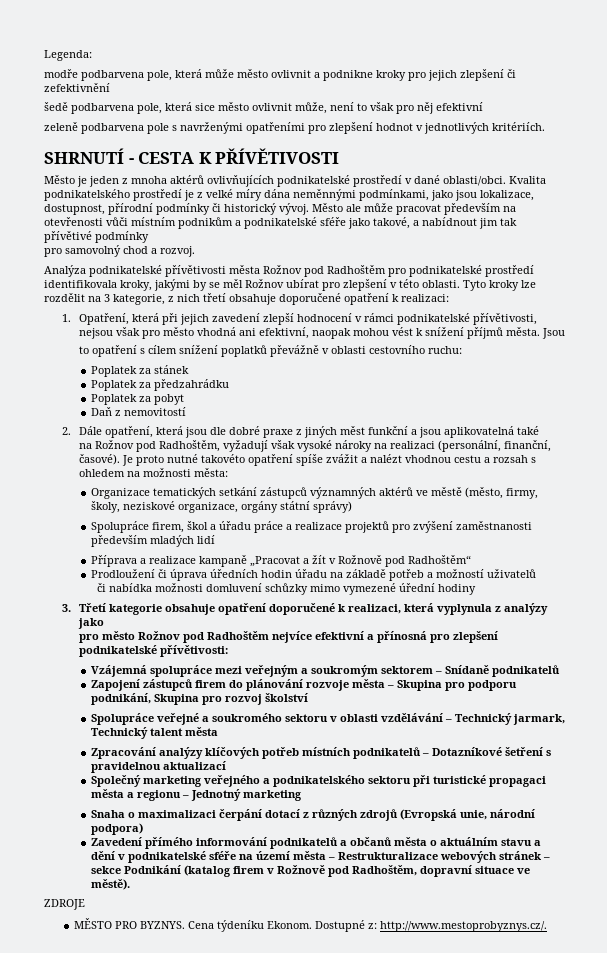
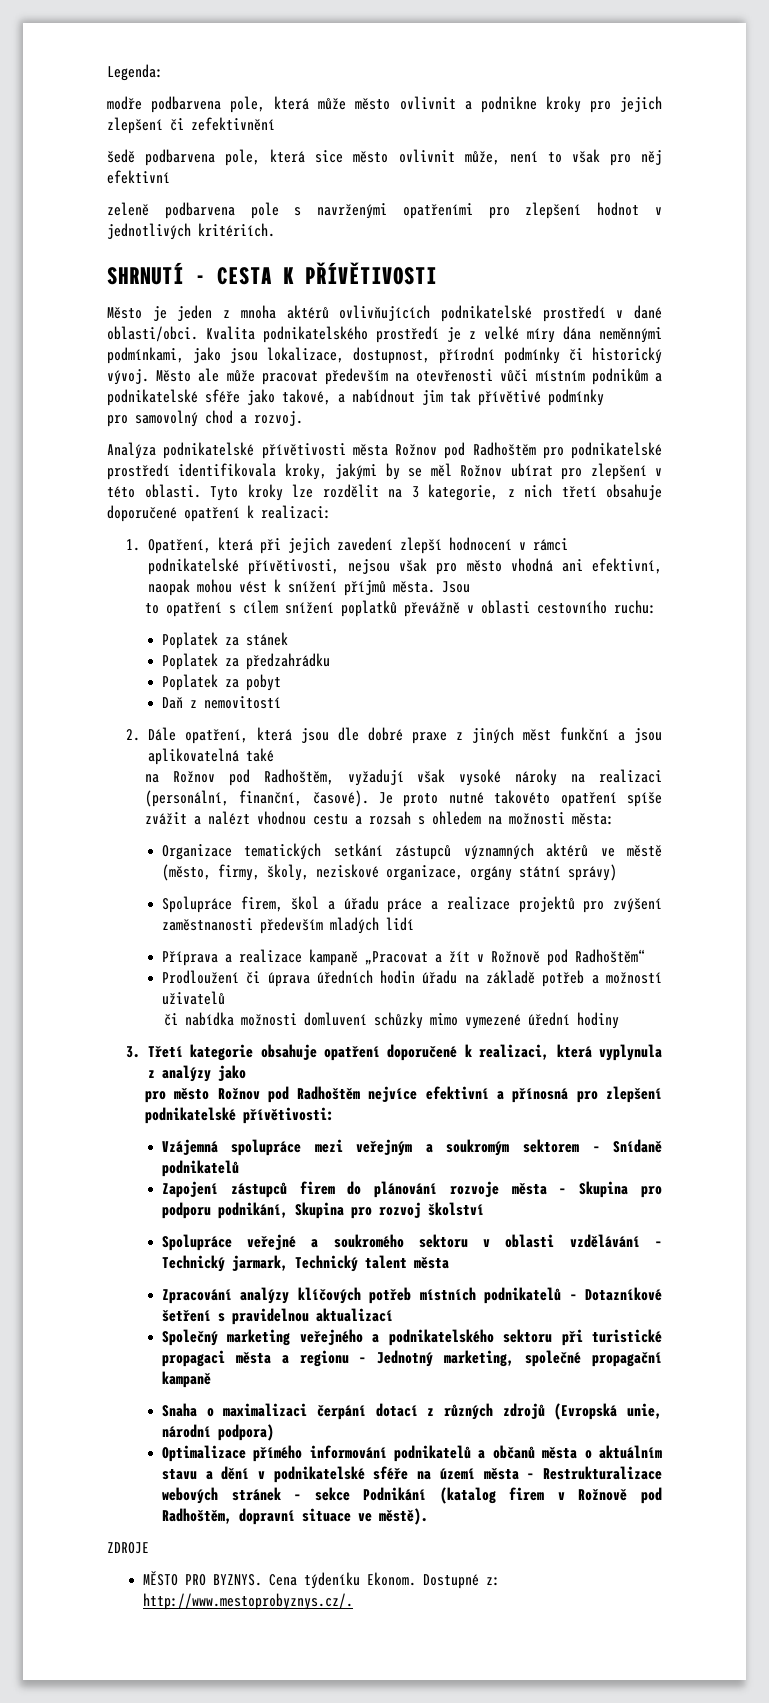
[243,790,303,801] marketing -> [444,1350,662,1367] [161,1371,211,1388] marketing, společné propagační kampaně
[91,837,143,846] Zavedení -> [161,1445,246,1462] Optimalizace

